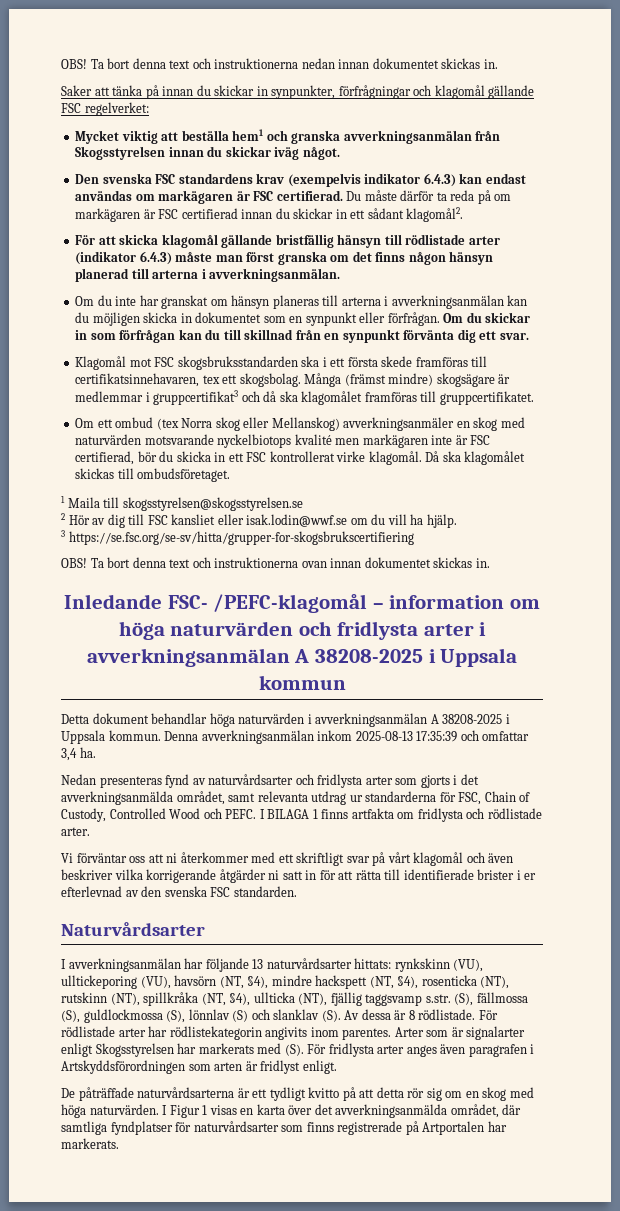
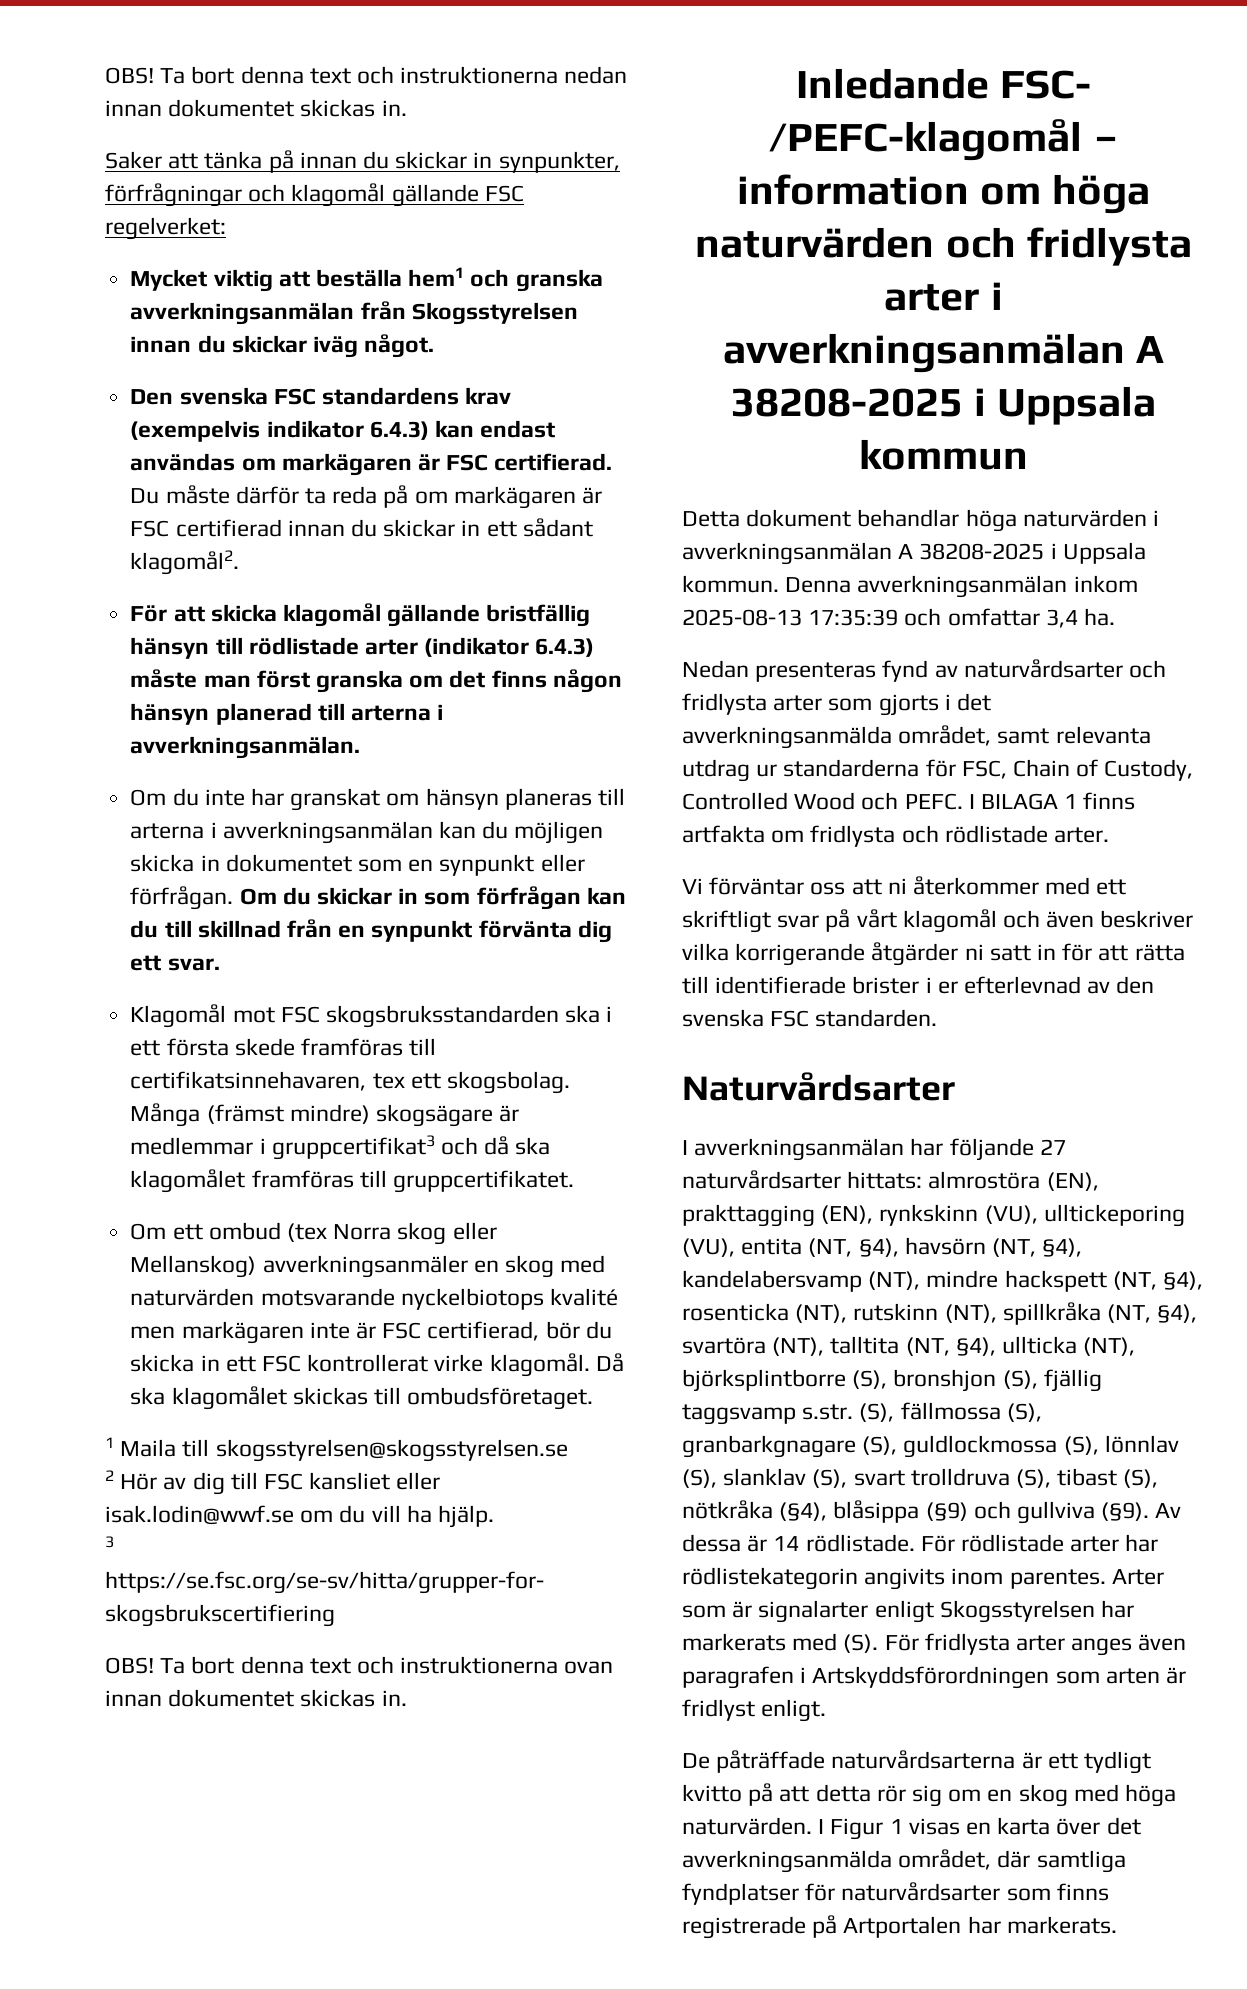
[252,959,264,969] 13 -> [1039,1139,1066,1155] 27
(392, 963) none -> [928,1171,1099,1191] [682,1204,874,1227] almrostöra (EN), prakttagging (EN),
(171, 982) none -> [741,1238,899,1257] entita (NT, §4),
(269, 982) none -> [682,1270,921,1292] kandelabersvamp (NT),
[253,992,328,1006] ullticka (NT), -> [682,1336,1136,1356] [682,1369,1038,1392] svartöra (NT), talltita (NT, §4), ullticka (NT), björksplintborre (S), bronshjon (S),
(80, 1016) none -> [682,1435,898,1458] granbarkgnagare (S),
[232,1009,341,1022] (S) och slanklav (S). -> [682,1468,1159,1488] [682,1500,1150,1524] (S), slanklav (S), svart trolldruva (S), tibast (S), nötkråka (§4), blåsippa (§9) och gullviva (§9).
[408,1010,415,1020] 8 -> [773,1536,800,1551] 14

